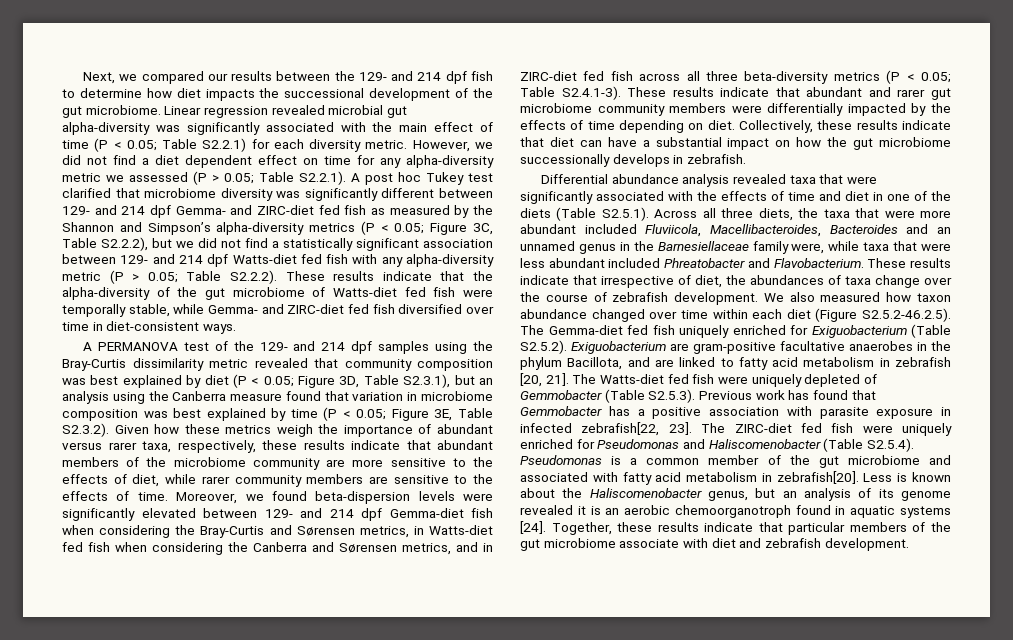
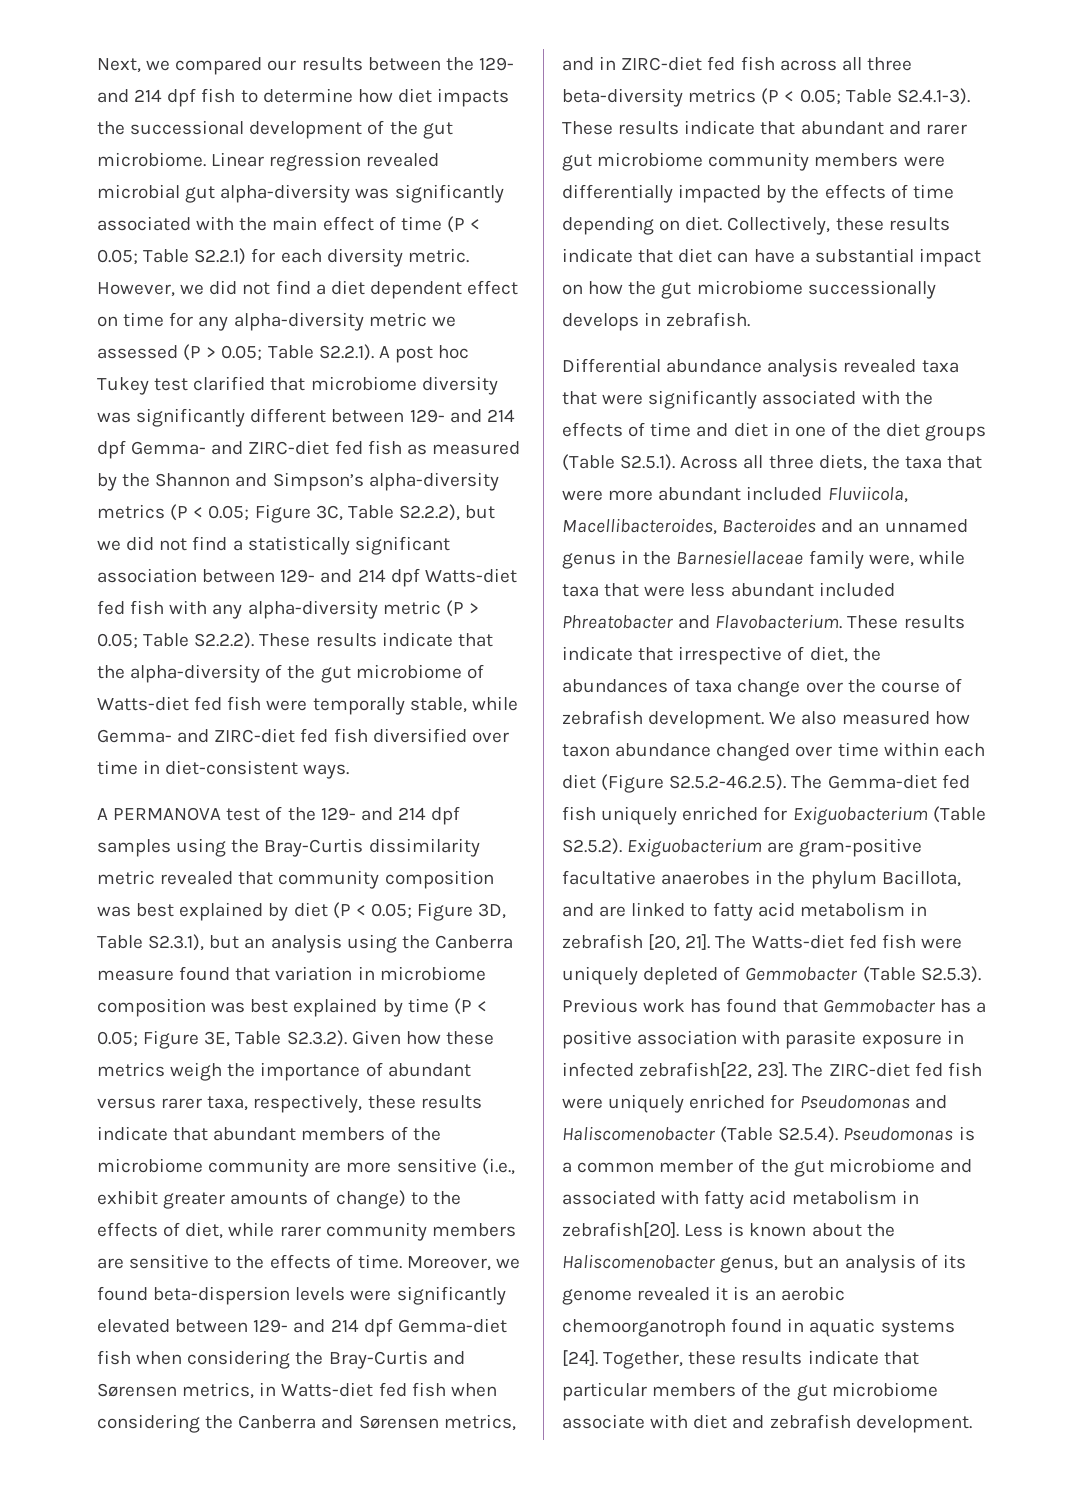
(446, 462) none -> [481,1158,515,1175] [97,1190,406,1209] (i.e., exhibit greater amounts of change)
[520,208,551,218] diets -> [886,422,987,441] diet groups

